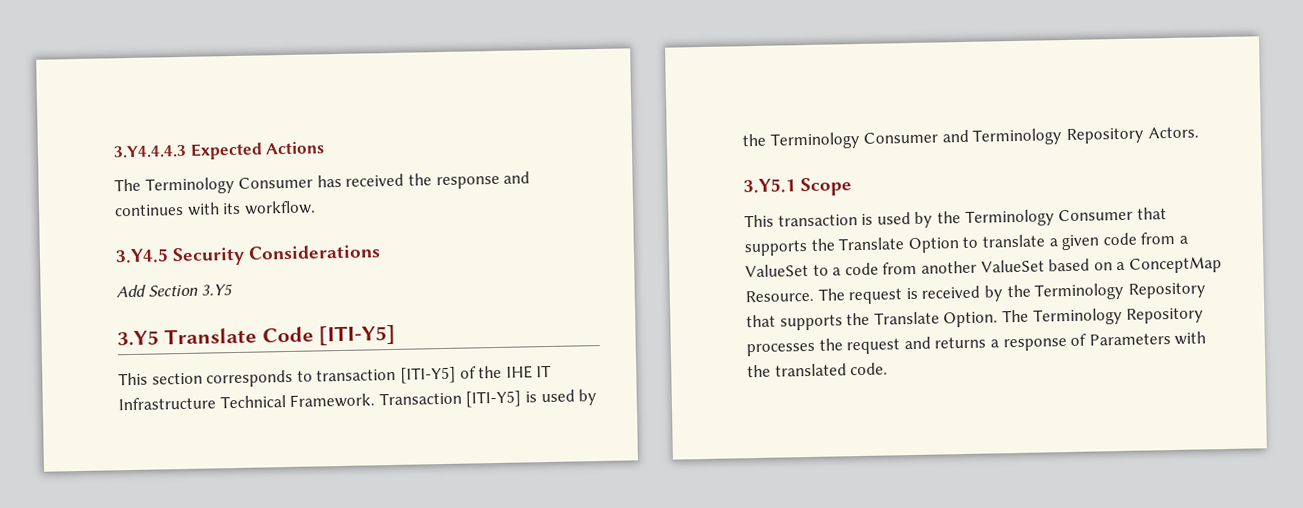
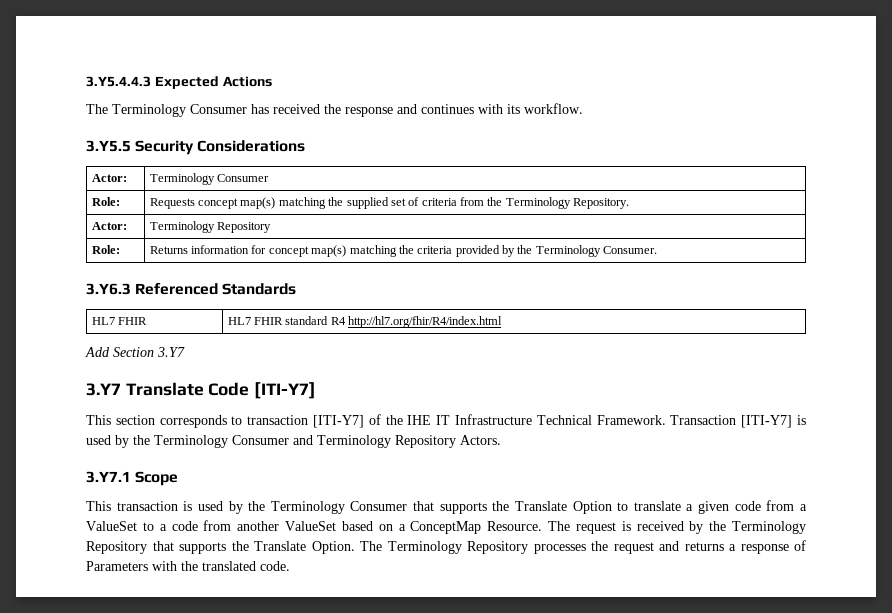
[113,144,187,159] 3.Y4.4.4.3 -> [86,76,151,87] 3.Y5.4.4.3
[115,248,169,264] 3.Y4.5 -> [86,140,131,152] 3.Y5.5
(382, 252) none -> [91,174,127,182] [149,173,270,185] [91,197,120,206] [149,197,630,209] [91,222,127,230] [149,221,272,233] [91,245,120,254] [149,245,658,257] [86,283,297,295] [91,317,148,325] [227,316,503,328] // Actor: | Terminology Consumer // Role: | Requests concept map(s) matching the supplied set of criteria from the Terminology Repository. // Actor: | Terminology Repository // Role: | Returns information for concept map(s) matching the criteria provided by the Terminology Consumer. // 3.Y6.3 Referenced Standards // HL7 FHIR | HL7 FHIR standard R4 http://hl7.org/fhir/R4/index.html
[201,284,234,297] [117,330,159,347] 3.Y5 // 3.Y5 -> [157,347,185,357] [86,383,121,396] 3.Y7 // 3.Y7
[318,324,397,346] [ITI-Y5] -> [254,382,317,399] [ITI-Y7]
[399,366,456,384] [ITI-Y5] -> [313,415,364,428] [ITI-Y7]
[465,390,522,408] [ITI-Y5] -> [741,415,793,428] [ITI-Y7]
[743,178,796,194] 3.Y5.1 -> [86,471,131,483] 3.Y7.1

